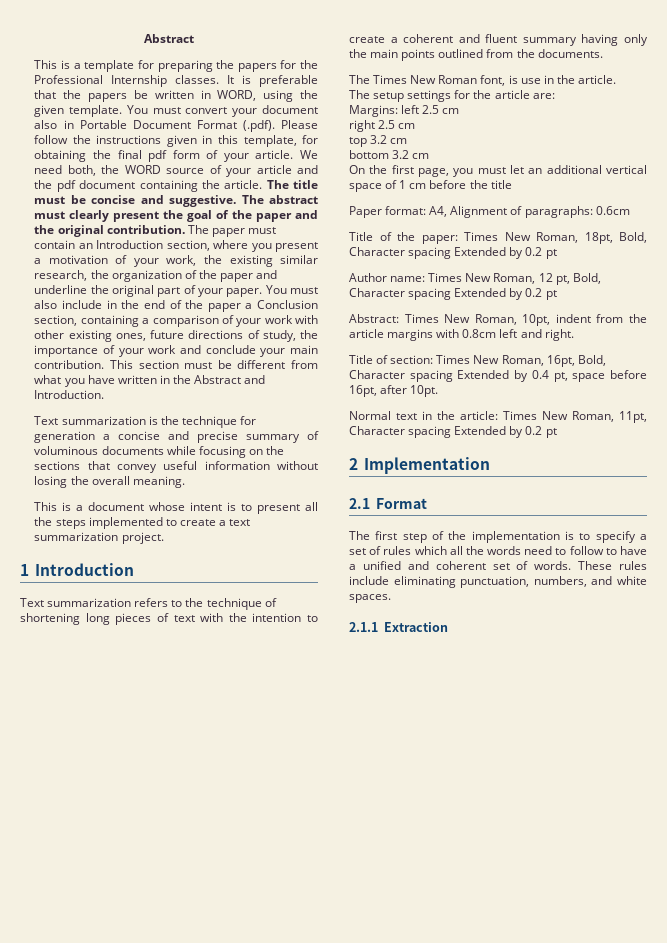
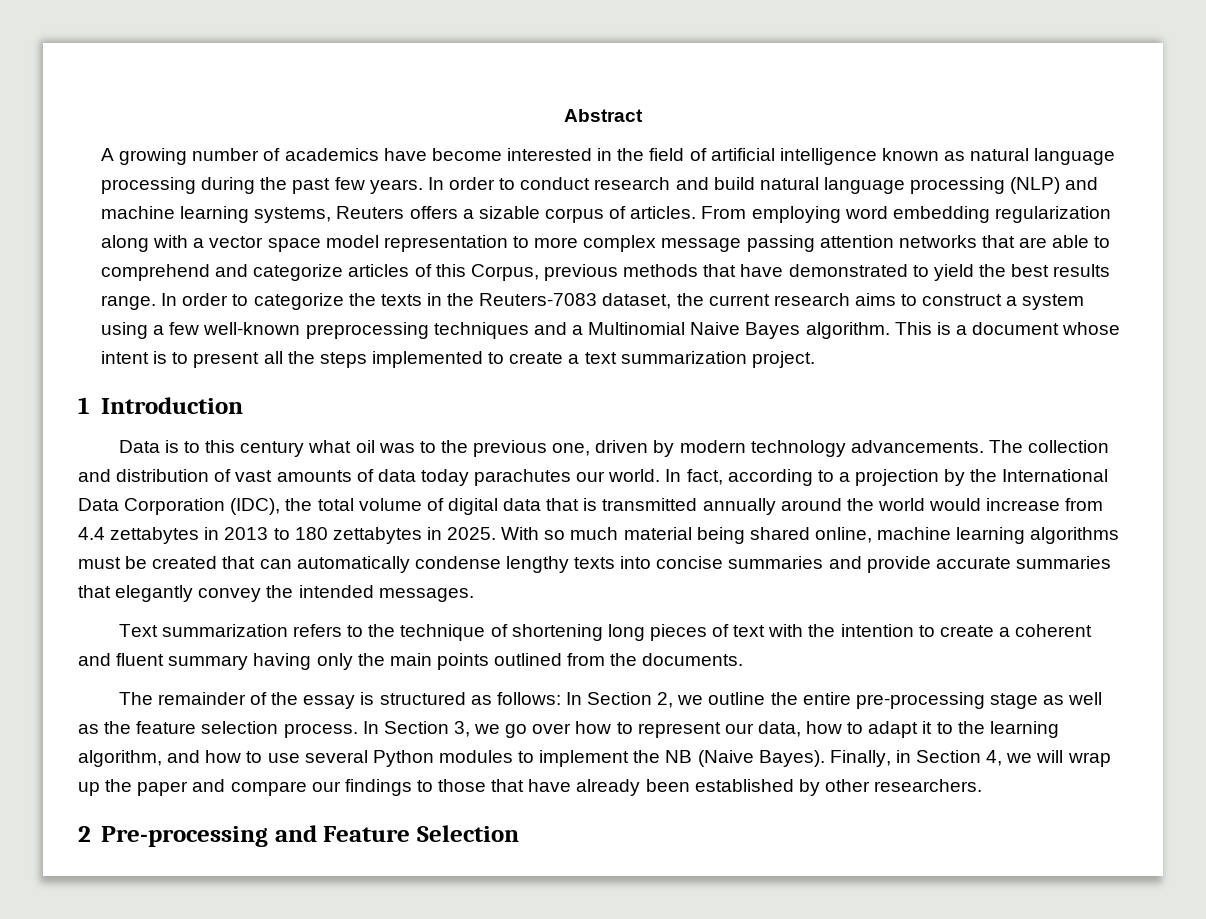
[34,60,318,72] [34,75,318,87] [34,90,318,102] [34,105,318,117] [34,120,318,132] [34,135,318,147] [34,150,318,162] [34,165,318,177] [34,180,318,192] [34,195,318,207] [34,210,318,222] [34,225,276,237] [34,240,318,252] [34,255,318,267] [34,270,278,282] [34,285,318,297] [34,300,318,312] [34,315,318,327] [34,330,318,342] [34,345,318,357] [34,360,318,369] [34,375,266,387] [34,390,105,399] [34,416,256,428] [34,431,319,443] [34,446,284,458] [34,461,318,473] [34,476,185,488] This is a template for preparing the papers for the Professional Internship classes. It is preferable that the papers be written in WORD, using the given template. You must convert your document also in Portable Document Format (.pdf). Please follow the instructions given in this template, for obtaining the final pdf form of your article. We need both, the WORD source of your article and the pdf document containing the article. The title must be concise and suggestive. The abstract must clearly present the goal of the paper and the original contribution. The paper must contain an Introduction section, where you present a motivation of your work, the existing similar research, the organization of the paper and underline the original part of your paper. You must also include in the end of the paper a Conclusion section, containing a comparison of your work with other existing ones, future directions of study, the importance of your work and conclude your main contribution. This section must be different from what you have written in the Abstract and Introduction. // Text summarization is the technique for generation a concise and precise summary of voluminous documents while focusing on the sections that convey useful information without losing the overall meaning. // -> [101,148,1116,165] [101,177,1099,194] [101,206,1111,223] [101,235,1111,252] [101,264,1111,281] [101,293,1085,310] [101,322,890,339] A growing number of academics have become interested in the field of artificial intelligence known as natural language processing during the past few years. In order to conduct research and build natural language processing (NLP) and machine learning systems, Reuters offers a sizable corpus of articles. From employing word embedding regularization along with a vector space model representation to more complex message passing attention networks that are able to comprehend and categorize articles of this Corpus, previous methods that have demonstrated to yield the best results range. In order to categorize the texts in the Reuters-7083 dataset, the current research aims to construct a system using a few well-known preprocessing techniques and a Multinomial Naive Bayes algorithm.
(134, 569) none -> [118,440,1110,457] [78,469,1109,486] [78,498,1104,515] [78,527,1120,544] [78,556,1111,573] [78,585,474,602] // Data is to this century what oil was to the previous one, driven by modern technology advancements. The collection and distribution of vast amounts of data today parachutes our world. In fact, according to a projection by the International Data Corporation (IDC), the total volume of digital data that is transmitted annually around the world would increase from 4.4 zettabytes in 2013 to 180 zettabytes in 2025. With so much material being shared online, machine learning algorithms must be created that can automatically condense lengthy texts into concise summaries and provide accurate summaries that elegantly convey the intended messages.
[373,75,616,86] [349,90,555,102] [349,105,460,117] [349,120,416,132] [349,135,408,147] [349,150,430,159] [349,165,647,177] [349,180,512,192] [349,206,630,218] [349,232,647,244] [349,247,557,259] [349,273,601,285] [349,288,557,300] [349,314,647,326] [349,329,574,341] [349,355,606,367] [349,370,647,382] [349,385,439,397] [349,411,647,423] [349,426,557,438] [349,457,490,474] [349,498,427,509] [349,531,647,543] [349,546,647,555] [349,561,647,570] [349,576,647,588] [349,594,391,603] [349,622,448,632] Times New Roman font, is use in the article. // The setup settings for the article are: // Margins: left 2.5 cm // right 2.5 cm // top 3.2 cm // bottom 3.2 cm // On the first page, you must let an additional vertical space of 1 cm before the title // Paper format: A4, Alignment of paragraphs: 0.6cm // Title of the paper: Times New Roman, 18pt, Bold, Character spacing Extended by 0.2 pt // Author name: Times New Roman, 12 pt, Bold, Character spacing Extended by 0.2 pt // Abstract: Times New Roman, 10pt, indent from the article margins with 0.8cm left and right. // Title of section: Times New Roman, 16pt, Bold, Character spacing Extended by 0.4 pt, space before 16pt, after 10pt. // Normal text in the article: Times New Roman, 11pt, Character spacing Extended by 0.2 pt // 2 Implementation // 2.1 Format // The first step of the implementation is to specify a set of rules which all the words need to follow to have a unified and coherent set of words. These rules include eliminating punctuation, numbers, and white spaces. // 2.1.1 Extraction -> [157,692,1103,709] [78,721,1059,738] [78,750,1111,767] [78,779,983,796] [78,825,519,847] remainder of the essay is structured as follows: In Section 2, we outline the entire pre-processing stage as well as the feature selection process. In Section 3, we go over how to represent our data, how to adapt it to the learning algorithm, and how to use several Python modules to implement the NB (Naive Bayes). Finally, in Section 4, we will wrap up the paper and compare our findings to those that have already been established by other researchers. // 2 Pre-processing and Feature Selection

